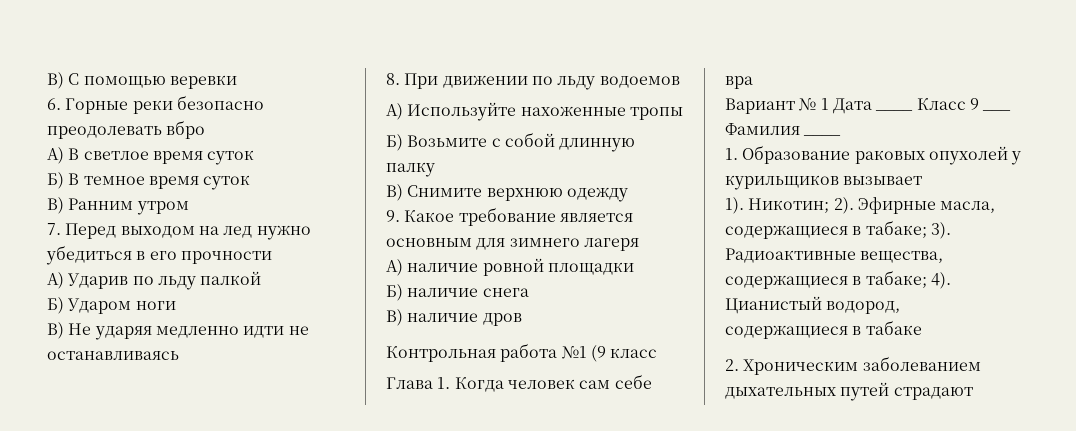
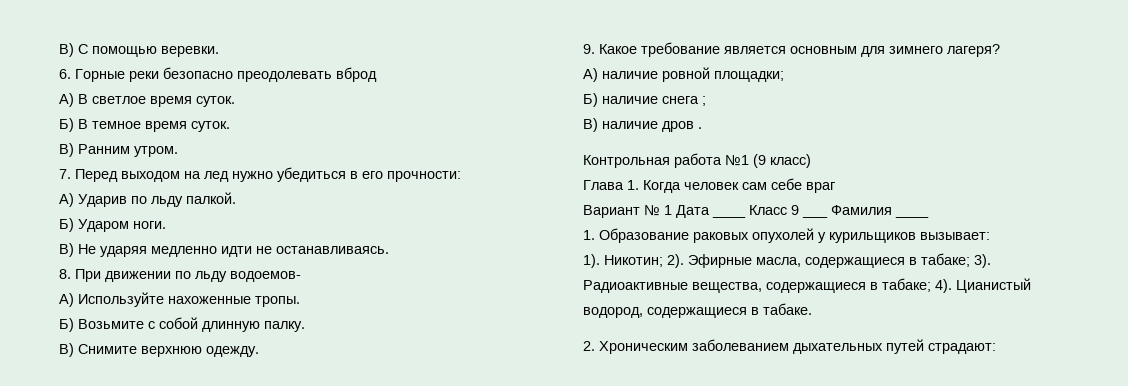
[169,75,237,89] веревки -> [161,46,219,57] веревки.
[166,120,206,139] вбро -> [336,67,377,82] вброд
[207,150,255,165] суток -> [196,96,235,107] суток.
[203,175,251,190] суток -> [191,121,230,132] суток.
[136,201,189,215] утром -> [134,146,178,157] утром.
[180,251,272,264] прочности -> [387,171,461,182] прочности:
[200,271,262,285] палкой -> [186,192,236,204] палкой.
[135,301,176,310] ноги -> [133,221,166,229] ноги.
[47,351,179,360] останавливаясь -> [276,246,389,254] останавливаясь.
[599,76,680,88] водоемов -> [230,271,301,282] водоемов-
[629,107,683,120] тропы -> [255,296,300,307] тропы.
[386,162,435,177] палку -> [264,321,305,332] палку.
[566,187,628,202] одежду -> [206,346,259,357] одежду.
[583,238,639,251] лагеря -> [947,44,1000,57] лагеря?
[547,262,634,275] площадки -> [714,71,784,82] площадки;
(529, 292) none -> [702,96,706,106] ;
(522, 319) none -> [698,127,702,129] .
[610,348,658,358] класс -> [770,154,811,168] класс)
[725,76,753,89] вра -> [806,182,835,193] враг
[843,176,923,185] вызывает -> [920,232,990,240] вызывает:
[865,320,922,335] табаке -> [763,303,812,315] табаке.
[893,387,973,400] страдают -> [928,343,996,354] страдают:

